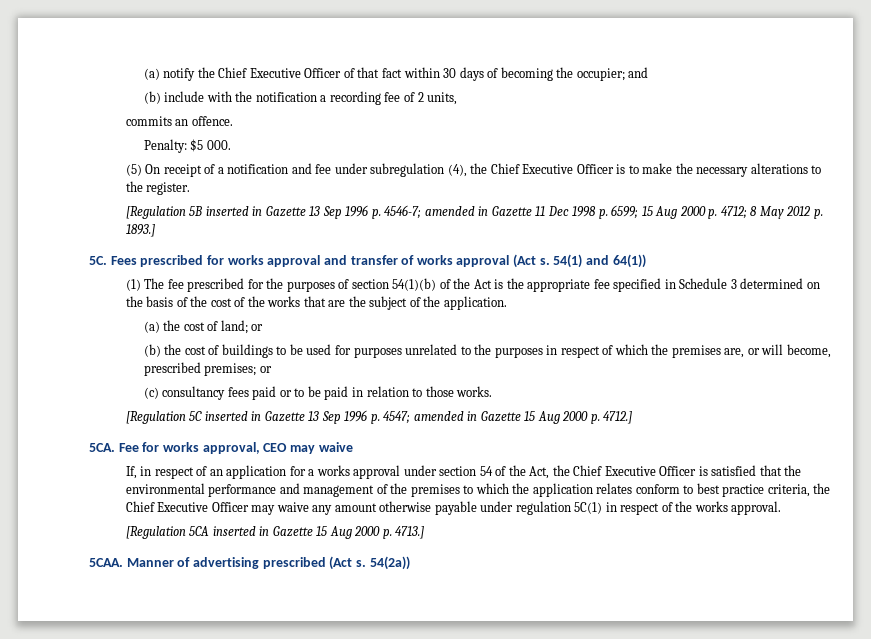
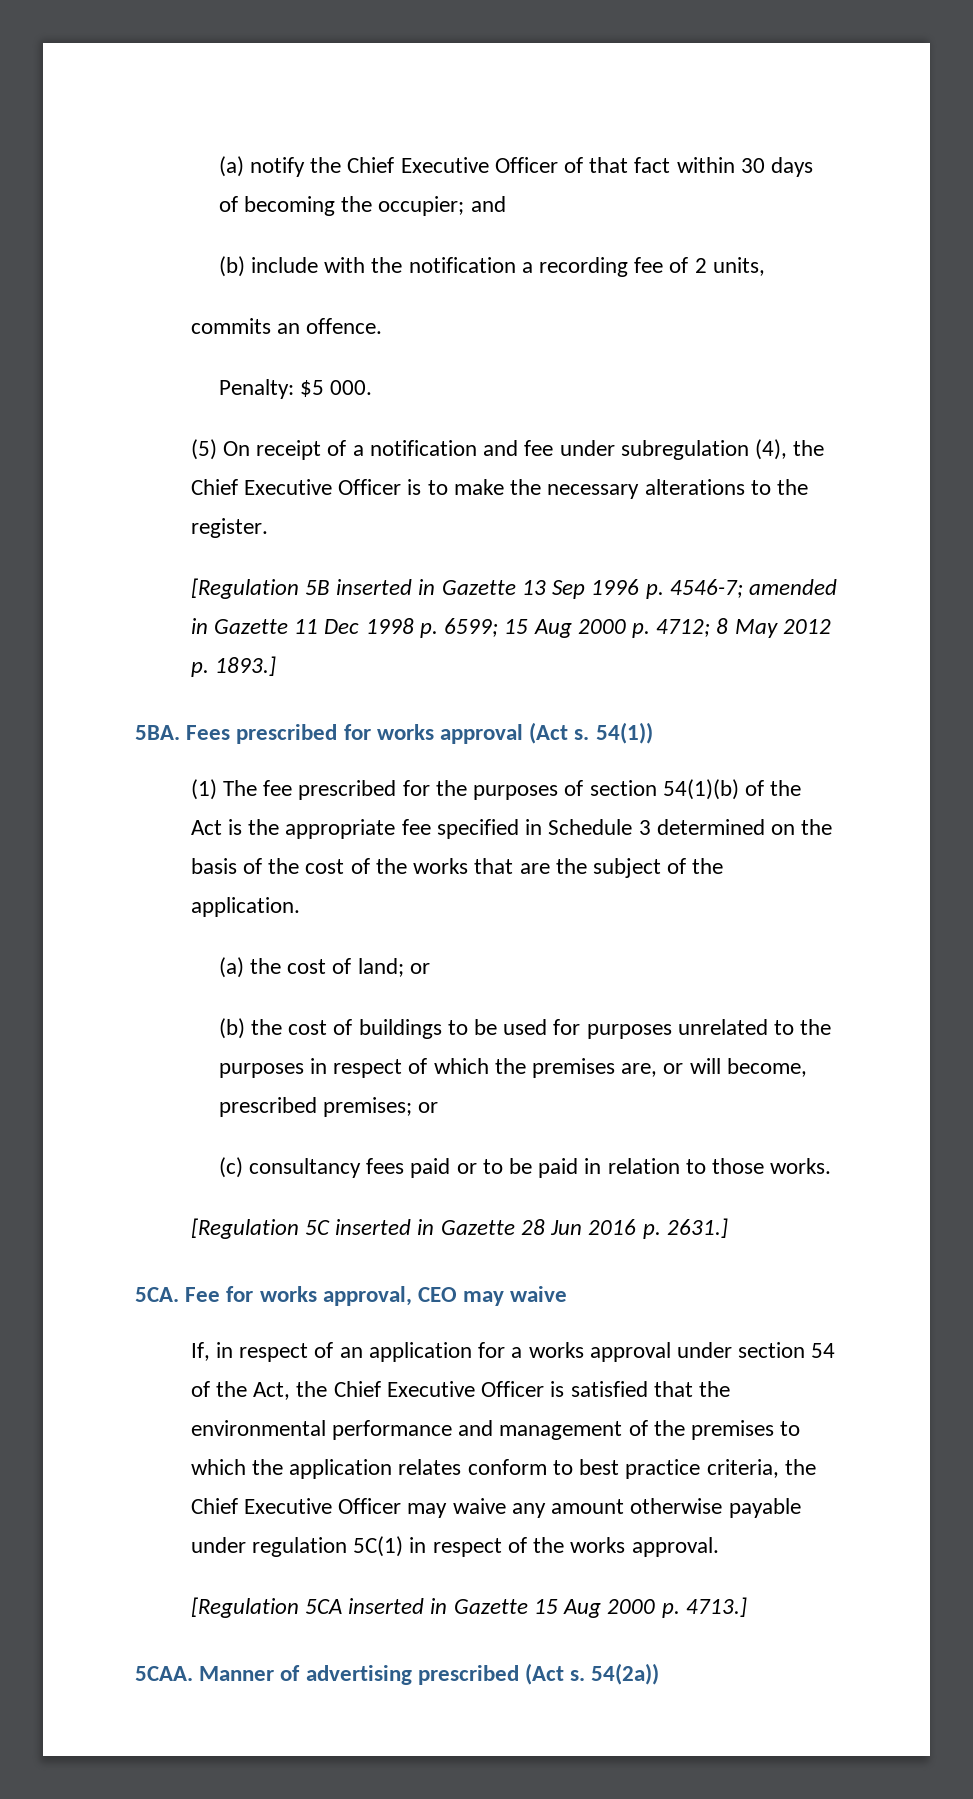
[89,256,107,265] 5C. -> [135,725,180,740] 5BA.
[323,254,646,268] and transfer of works approval (Act s. 54(1) and 64(1)) -> [529,722,653,744] (Act s. 54(1))
[308,410,633,424] 13 Sep 1996 p. 4547; amended in Gazette 15 Aug 2000 p. 4712.] -> [520,1218,728,1239] 28 Jun 2016 p. 2631.]

